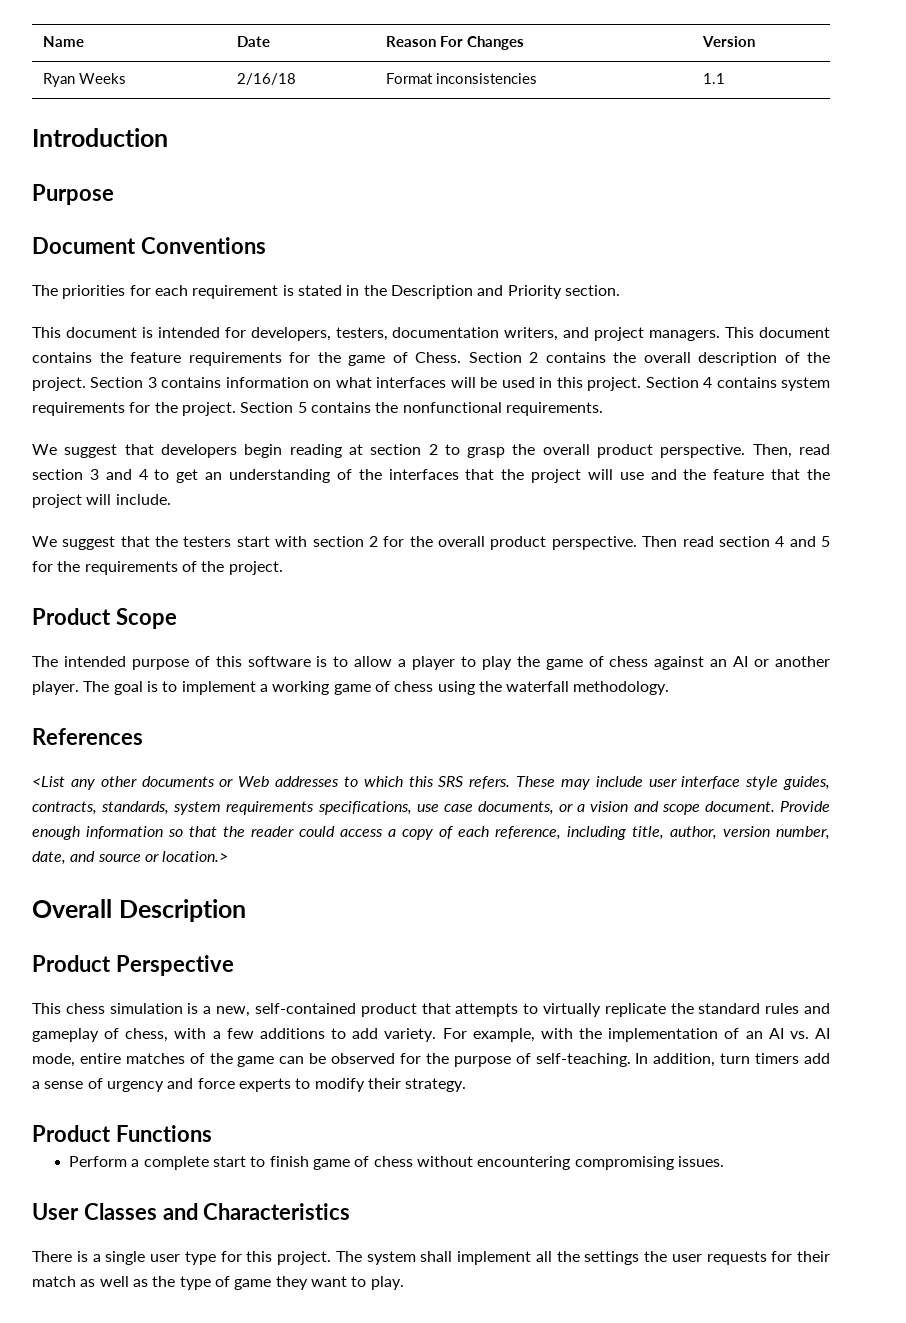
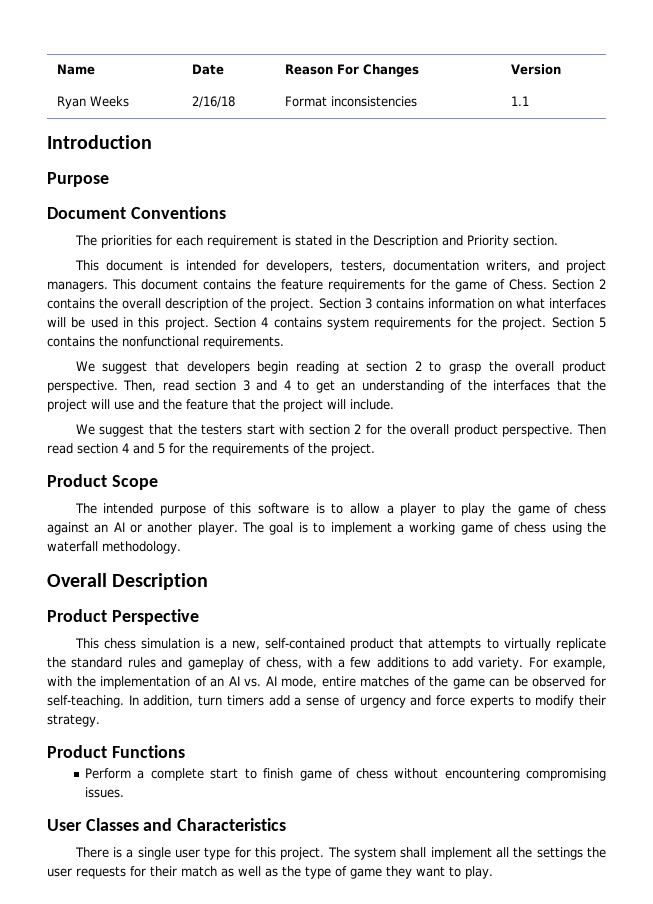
[32,728,143,745] [32,776,831,790] [32,801,830,815] [32,826,830,840] [32,851,229,865] // References // <List any other documents or Web addresses to which this SRS refers. These may include user interface style guides, contracts, standards, system requirements specifications, use case documents, or a vision and scope document. Provide enough information so that the reader could access a copy of each reference, including title, author, version number, date, and source or location.> -> (181, 547) none
[425,1053,531,1067] the purpose of -> (606, 681) none

